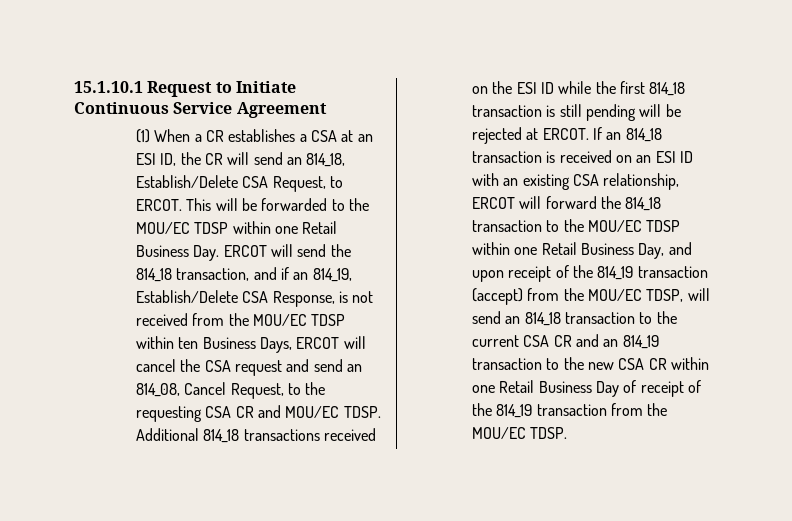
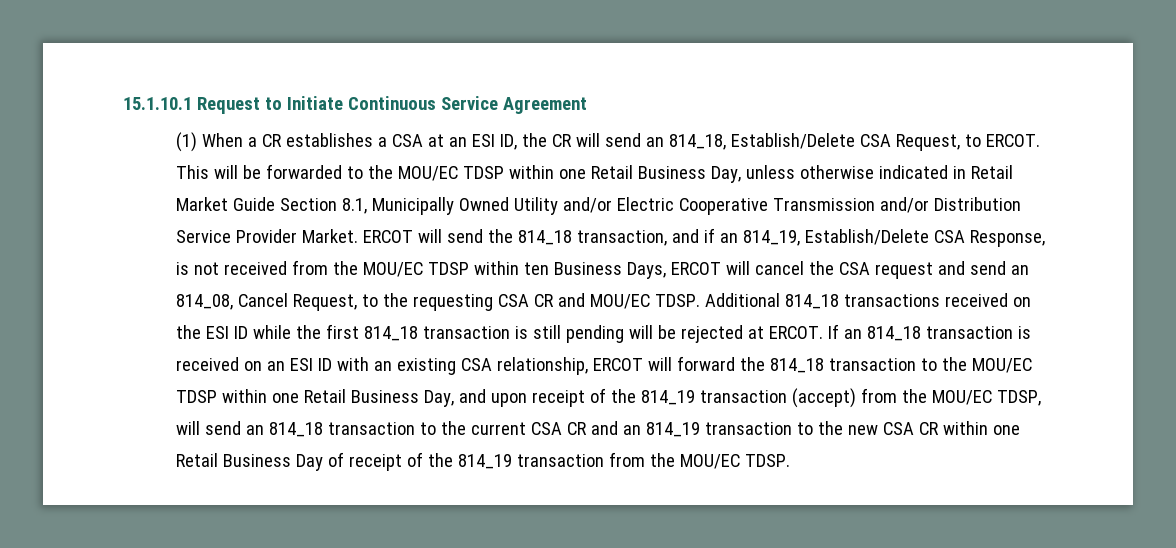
[193,245,220,261] Day. -> [711,165,1014,183] [176,197,1022,215] [176,229,359,243] Day, unless otherwise indicated in Retail Market Guide Section 8.1, Municipally Owned Utility and/or Electric Cooperative Transmission and/or Distribution Service Provider Market.

